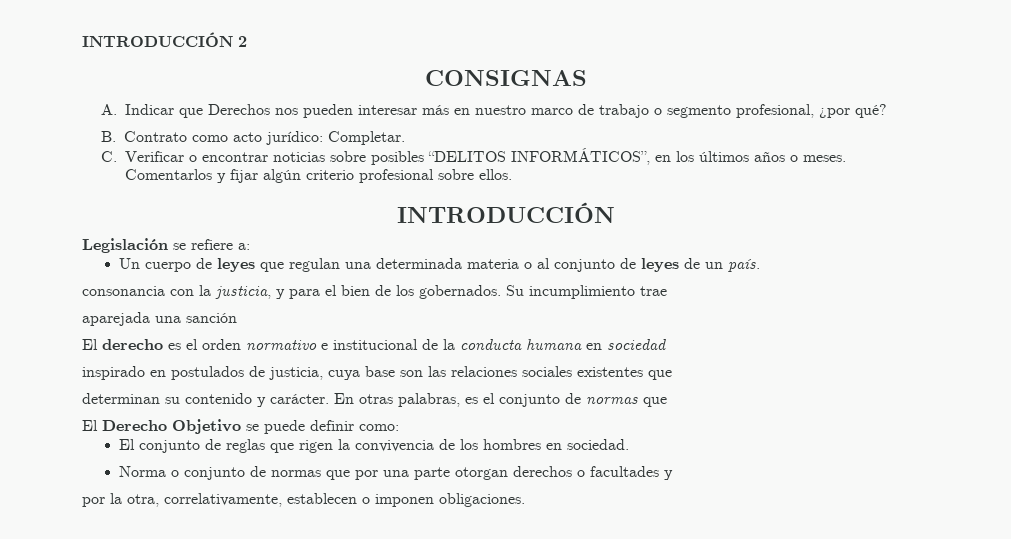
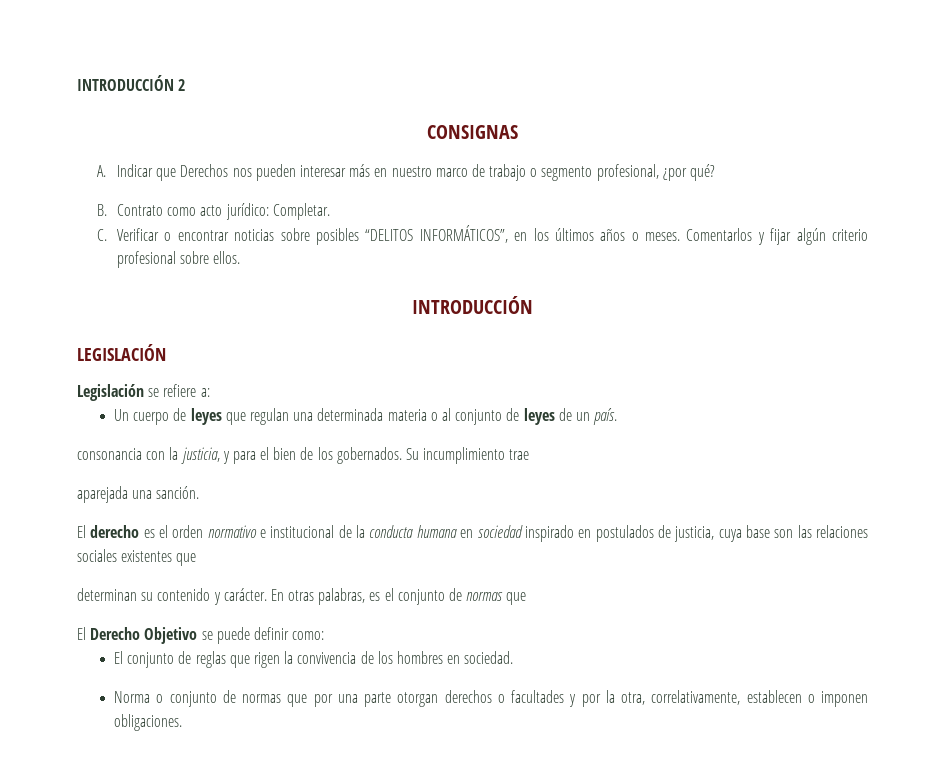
(615, 212) none -> [77,344,166,361] // LEGISLACIÓN
[186,313,237,323] sanción -> [156,486,200,499] sanción.
(666, 344) // -> (523, 531) none
(674, 475) // -> (577, 700) none

